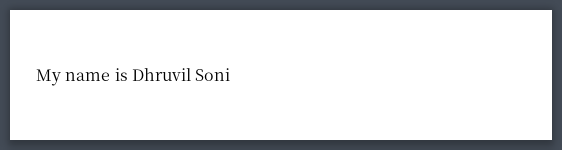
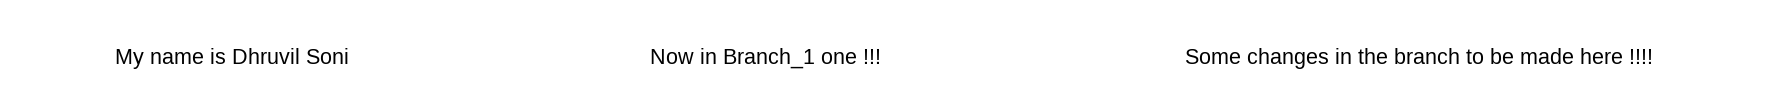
(231, 74) none -> [650,48,881,69] [1185,48,1653,69] // Now in Branch_1 one !!! // Some changes in the branch to be made here !!!!

